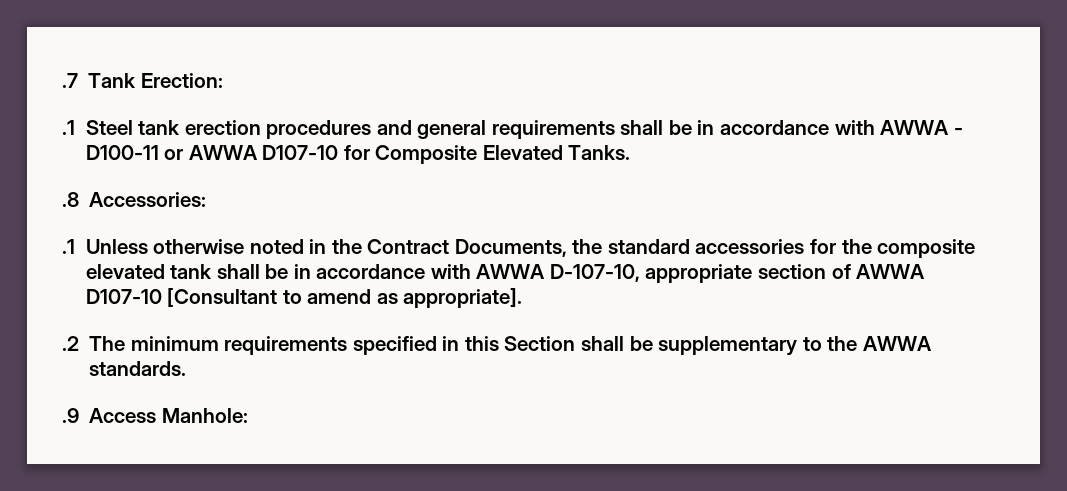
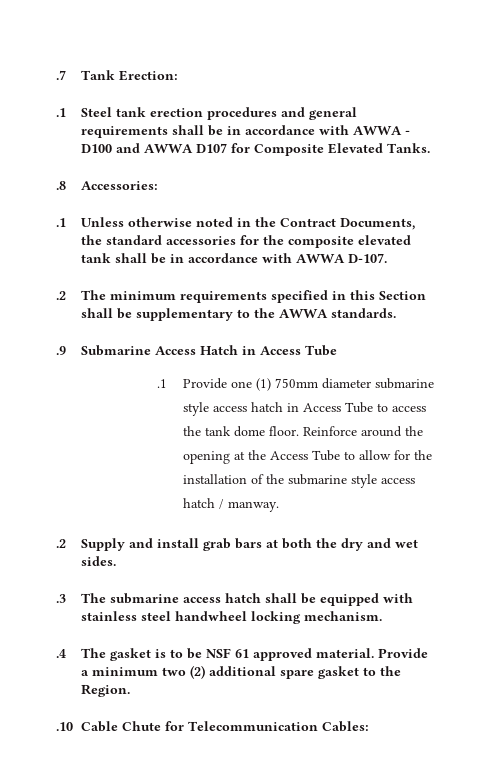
[85,145,339,160] D100-11 or AWWA D107-10 -> [81,143,228,153] D100 and AWWA D107
[549,264,926,283] [85,288,523,308] D-107-10, appropriate section of AWWA D107-10 [Consultant to amend as appropriate]. -> [348,253,388,263] D-107.
[89,408,248,423] Access Manhole: -> [81,345,338,356] [157,378,434,391] [182,402,426,416] [182,426,423,437] [182,450,432,464] [182,474,415,488] [182,498,279,512] [56,538,419,551] [81,556,117,566] [56,593,414,606] [81,611,383,624] [56,648,429,661] [81,665,402,679] [81,684,131,697] [56,721,370,732] Submarine Access Hatch in Access Tube // .1 Provide one (1) 750mm diameter submarine style access hatch in Access Tube to access the tank dome floor. Reinforce around the opening at the Access Tube to allow for the installation of the submarine style access hatch / manway. // .2 Supply and install grab bars at both the dry and wet sides. // .3 The submarine access hatch shall be equipped with stainless steel handwheel locking mechanism. // .4 The gasket is to be NSF 61 approved material. Provide a minimum two (2) additional spare gasket to the Region. // .10 Cable Chute for Telecommunication Cables:

